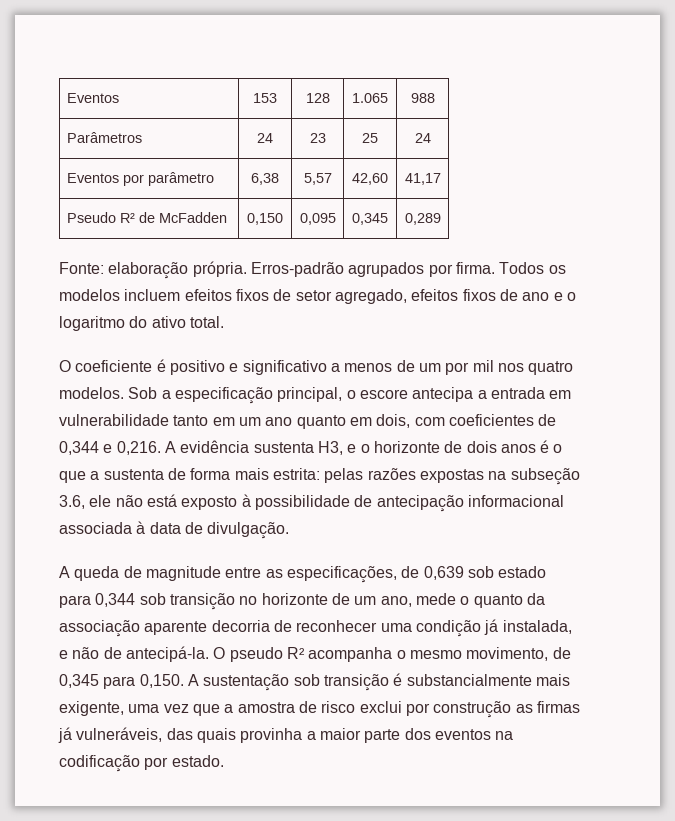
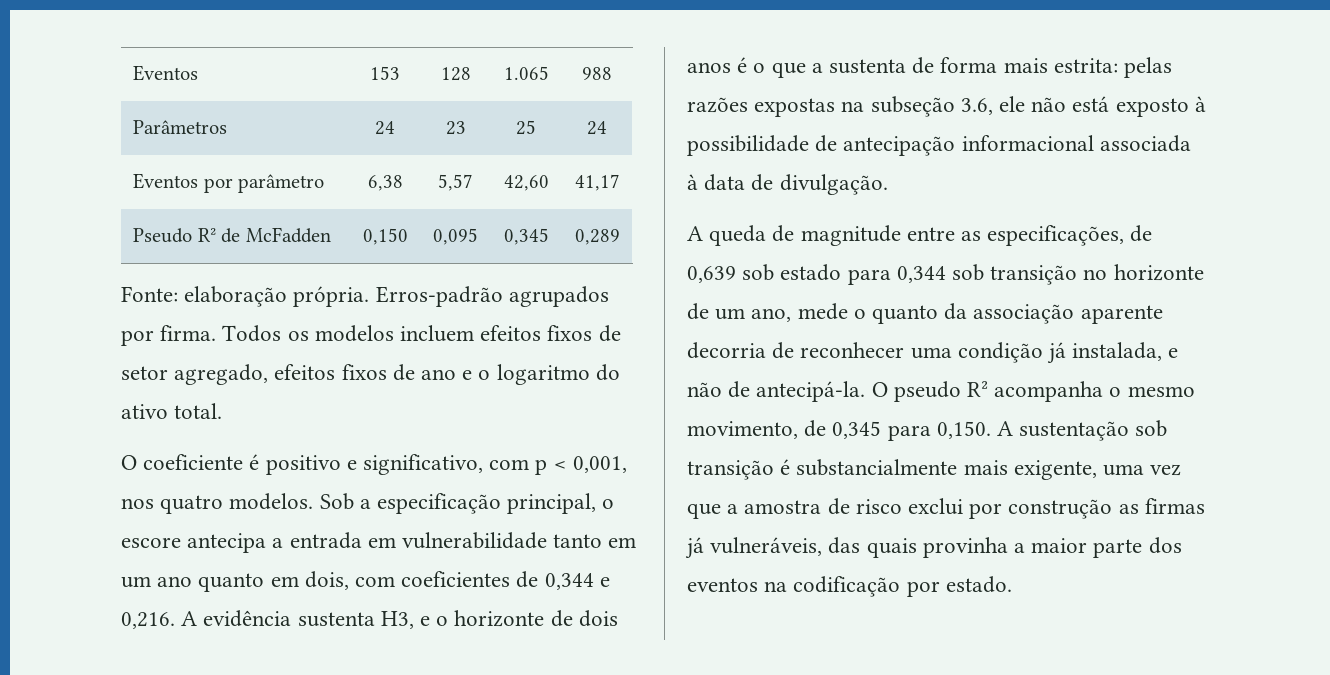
[242,360,494,375] significativo a menos de um por mil -> [363,454,627,475] significativo, com p < 0,001,

